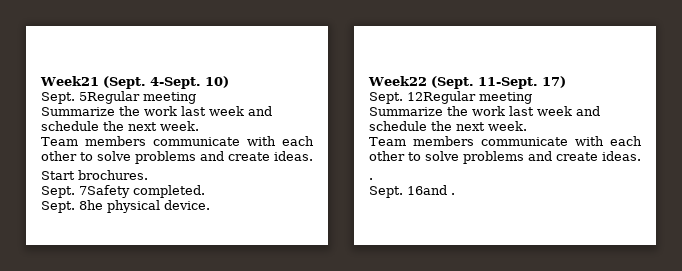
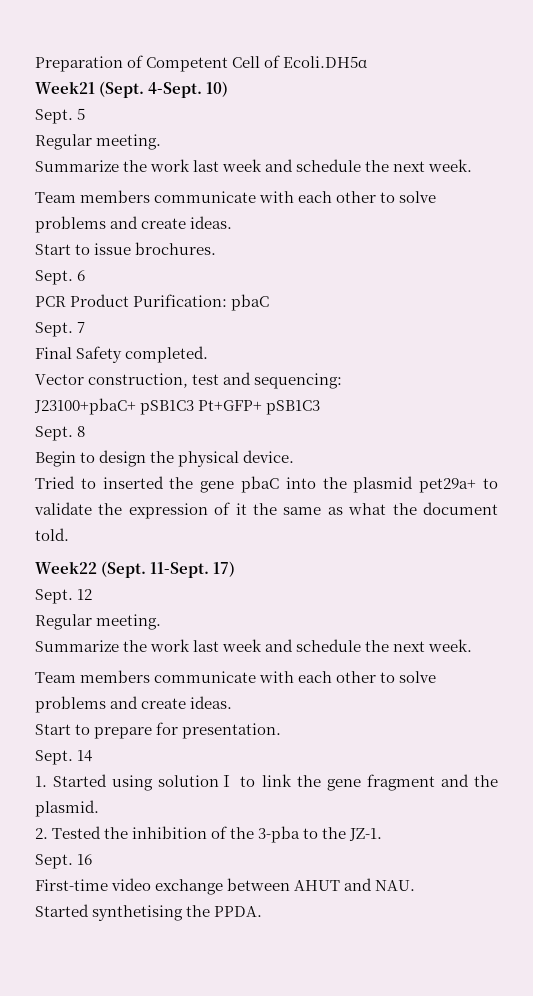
(40, 81) none -> [35,55,368,72] Preparation of Competent Cell of Ecoli.DH5α //
[79,91,196,104] 5Regular meeting -> [77,108,86,120] [35,134,162,150] 5 // Regular meeting.
(75, 175) none -> [75,243,132,255] to issue
[79,185,205,198] [41,200,210,213] 7Safety completed. // Sept. 8he physical device. -> [77,270,86,281] [35,294,270,311] [35,322,86,337] [35,346,209,363] [35,372,343,389] [34,398,321,415] [35,426,86,441] [35,450,295,467] [35,476,499,493] [34,502,498,519] [35,528,69,541] 6 // PCR Product Purification: pbaC // Sept. 7 // Final Safety completed. // Vector construction, test and sequencing: // J23100+pbaC+ pSB1C3 Pt+GFP+ pSB1C3 // Sept. 8 // Begin to design the physical device. // Tried to inserted the gene pbaC into the plasmid pet29a+ to validate the expression of it the same as what the document told.
[407,91,532,104] 12Regular meeting -> [77,589,93,600] [35,614,162,630] 12 // Regular meeting.
[369,178,373,180] [369,185,455,198] . // Sept. 16and . -> [35,722,282,739] [35,750,93,765] [35,774,499,791] [35,800,99,817] [35,826,383,843] [35,854,93,869] [35,878,416,895] [35,904,263,921] Start to prepare for presentation. // Sept. 14 // 1. Started using solutionⅠ to link the gene fragment and the plasmid. // 2. Tested the inhibition of the 3-pba to the JZ-1. // Sept. 16 // First-time video exchange between AHUT and NAU. // Started synthetising the PPDA.

